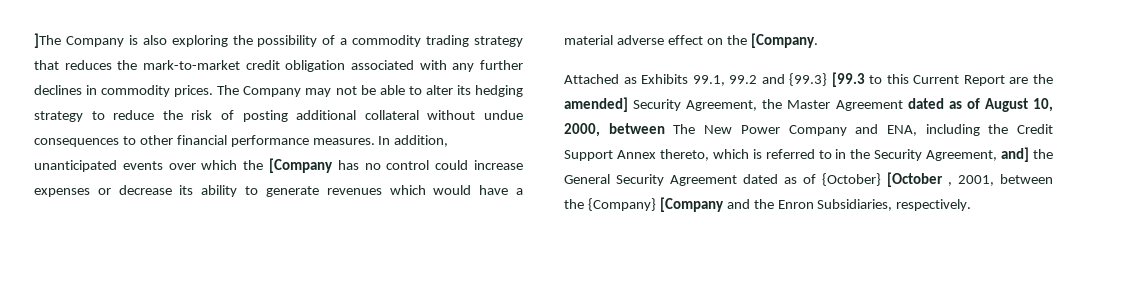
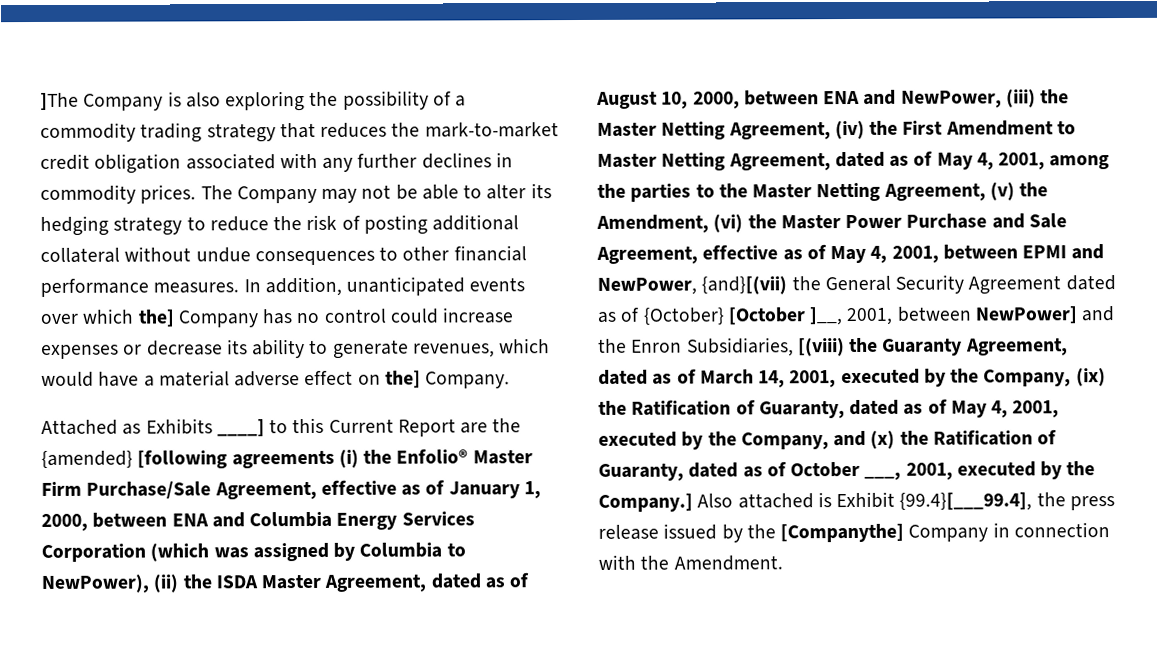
[243,158,334,173] the [Company -> [137,309,259,328] the] Company
[326,188,382,195] revenues -> [412,343,495,358] revenues,
[726,33,818,48] the [Company. -> [384,370,511,389] the] Company.
[692,72,865,87] 99.1, 99.2 and {99.3} [99.3 -> [216,419,265,437] ____]
[564,97,903,112] amended] Security Agreement, the Master Agreement -> [41,448,533,469] [41,479,541,500] [41,511,475,531] [41,542,466,562] [41,574,427,593] {amended} [following agreements (i) the Enfolio® Master Firm Purchase/Sale Agreement, effective as of January 1, 2000, between ENA and Columbia Energy Services Corporation (which was assigned by Columbia to NewPower), (ii) the ISDA Master Agreement,
[673,124,1053,136] [564,147,1030,162] The New Power Company and ENA, including the Credit Support Annex thereto, which is referred to in the Security Agreement, and] -> [823,89,1070,108] [597,120,1076,140] [597,150,1111,171] [597,182,1049,202] [596,213,1067,233] [596,244,1105,264] [597,276,788,295] ENA and NewPower, (iii) the Master Netting Agreement, (iv) the First Amendment to Master Netting Agreement, dated as of May 4, 2001, among the parties to the Master Netting Agreement, (v) the Amendment, (vi) the Master Power Purchase and Sale Agreement, effective as of May 4, 2001, between EPMI and NewPower, {and}[(vii)
[948,174,1053,186] [564,197,724,212] , 2001, between the {Company} [Company -> [809,306,1077,326] ]__, 2001, between NewPower]
[896,199,972,211] respectively. -> [797,337,1068,357] [598,368,1106,388] [598,398,1060,419] [598,429,1058,450] [598,461,1096,481] [598,491,1115,512] [598,522,1110,543] [598,554,783,571] [(viii) the Guaranty Agreement, dated as of March 14, 2001, executed by the Company, (ix) the Ratification of Guaranty, dated as of May 4, 2001, executed by the Company, and (x) the Ratification of Guaranty, dated as of October ___, 2001, executed by the Company.] Also attached is Exhibit {99.4}[___99.4], the press release issued by the [Companythe] Company in connection with the Amendment.

